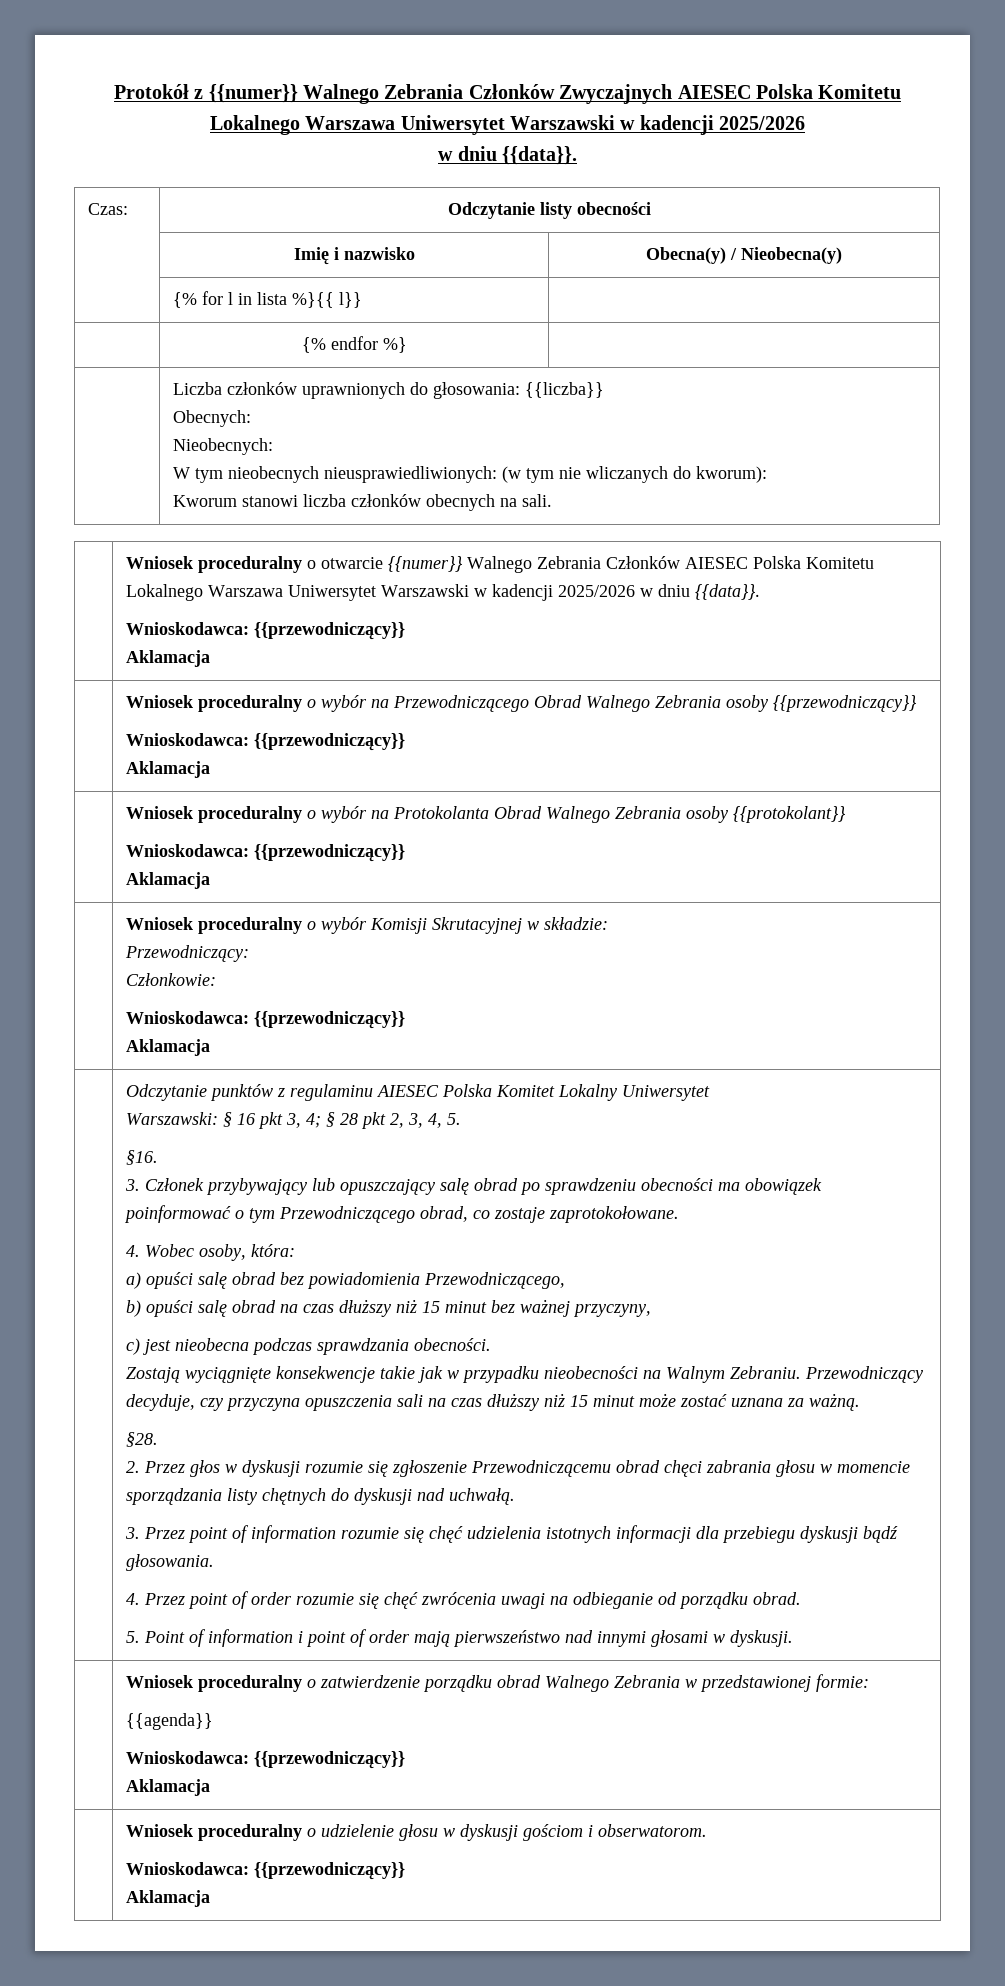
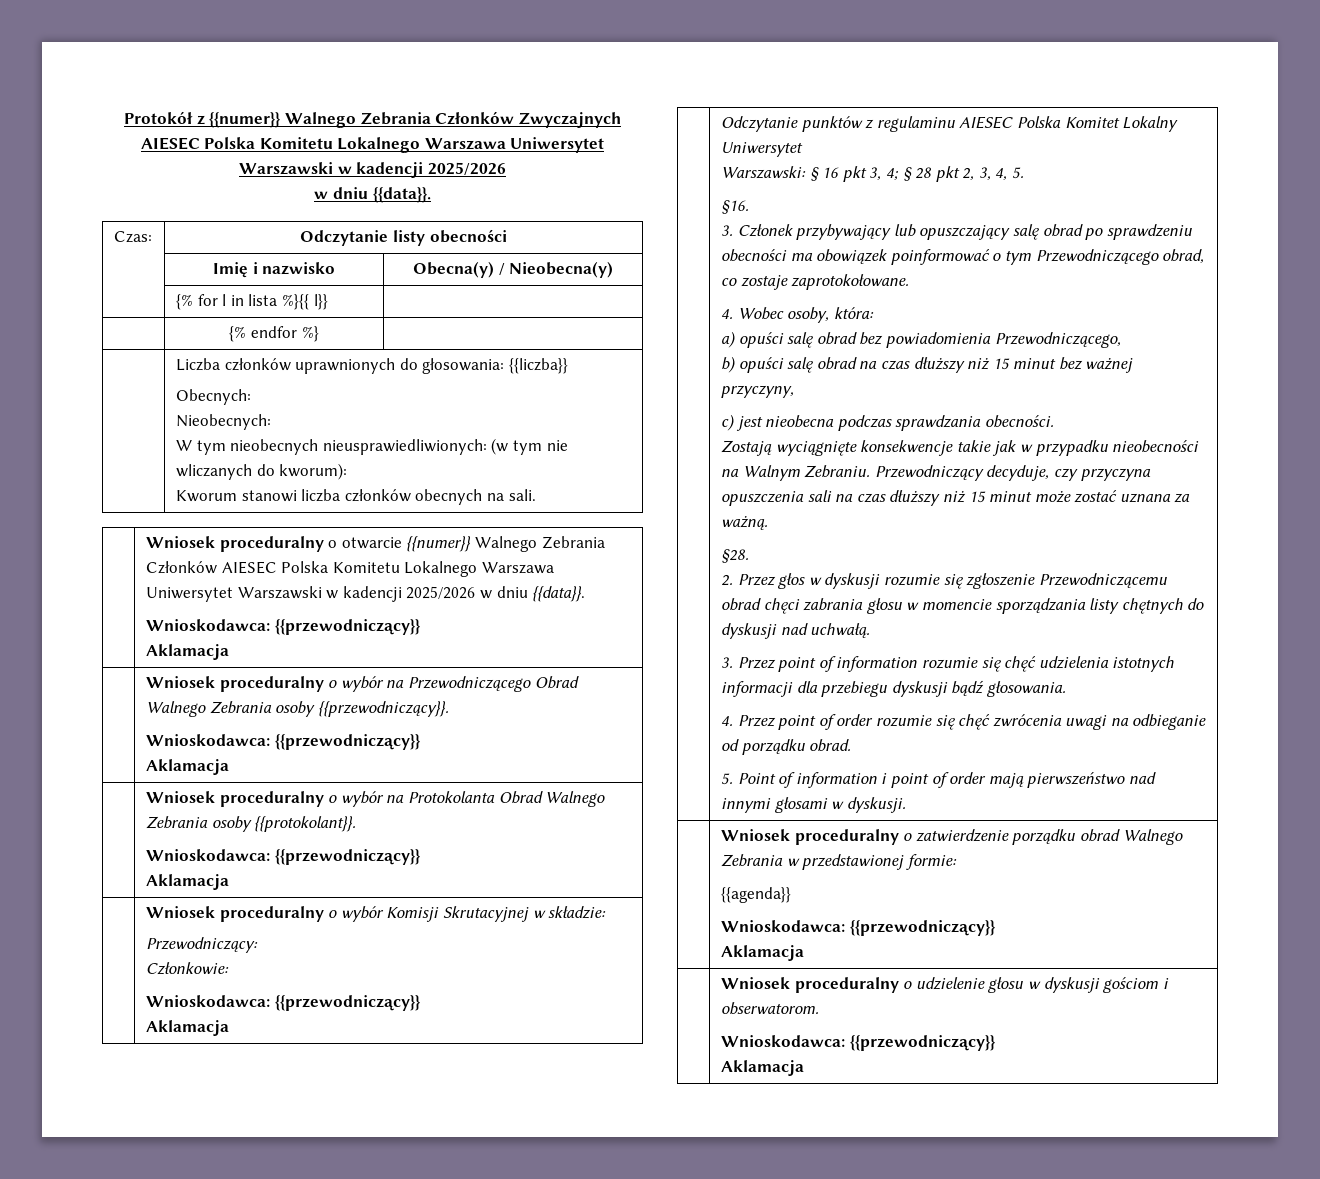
[773,695,918,712] {{przewodniczący}} -> [317,701,449,717] {{przewodniczący}}.
[733,806,847,823] {{protokolant}} -> [254,816,357,832] {{protokolant}}.

